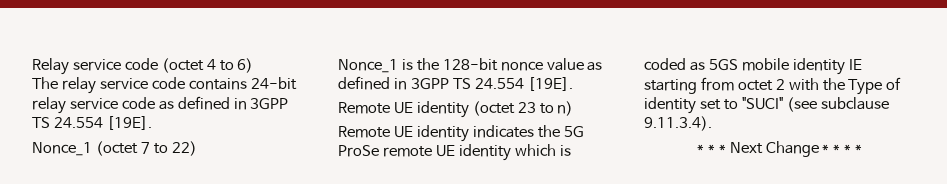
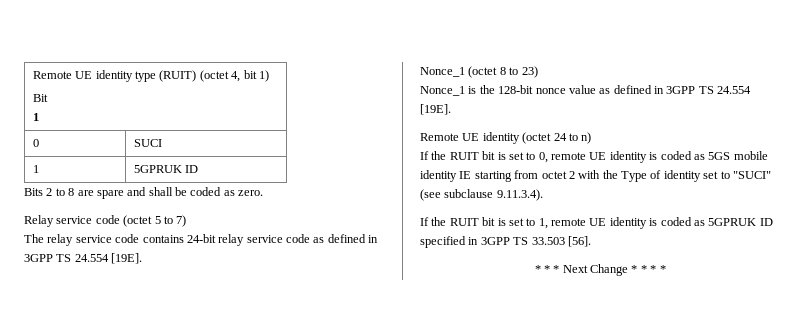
(32, 66) none -> [32,70,269,82] [32,94,48,102] [32,113,39,121] [32,139,39,147] [133,139,162,147] [32,165,39,173] [133,165,199,173] [24,187,264,199] Remote UE identity type (RUIT) (octet 4, bit 1) // Bit // 1 // 0 | SUCI // 1 | 5GPRUK ID // Bits 2 to 8 are spare and shall be coded as zero. //
[206,58,254,73] 4 to 6) -> [154,215,187,227] 5 to 7)
[140,141,197,156] 7 to 22) -> [499,66,538,78] 8 to 23)
[517,102,536,113] 23 -> [553,133,567,141] 24
[338,125,584,142] [338,144,556,161] Remote UE identity indicates the 5G ProSe remote UE identity which -> [420,151,647,163] If the RUIT bit is set to 0, remote UE identity
(712, 123) none -> [420,217,773,229] [420,236,591,248] // If the RUIT bit is set to 1, remote UE identity is coded as 5GPRUK ID specified in 3GPP TS 33.503 [56].

